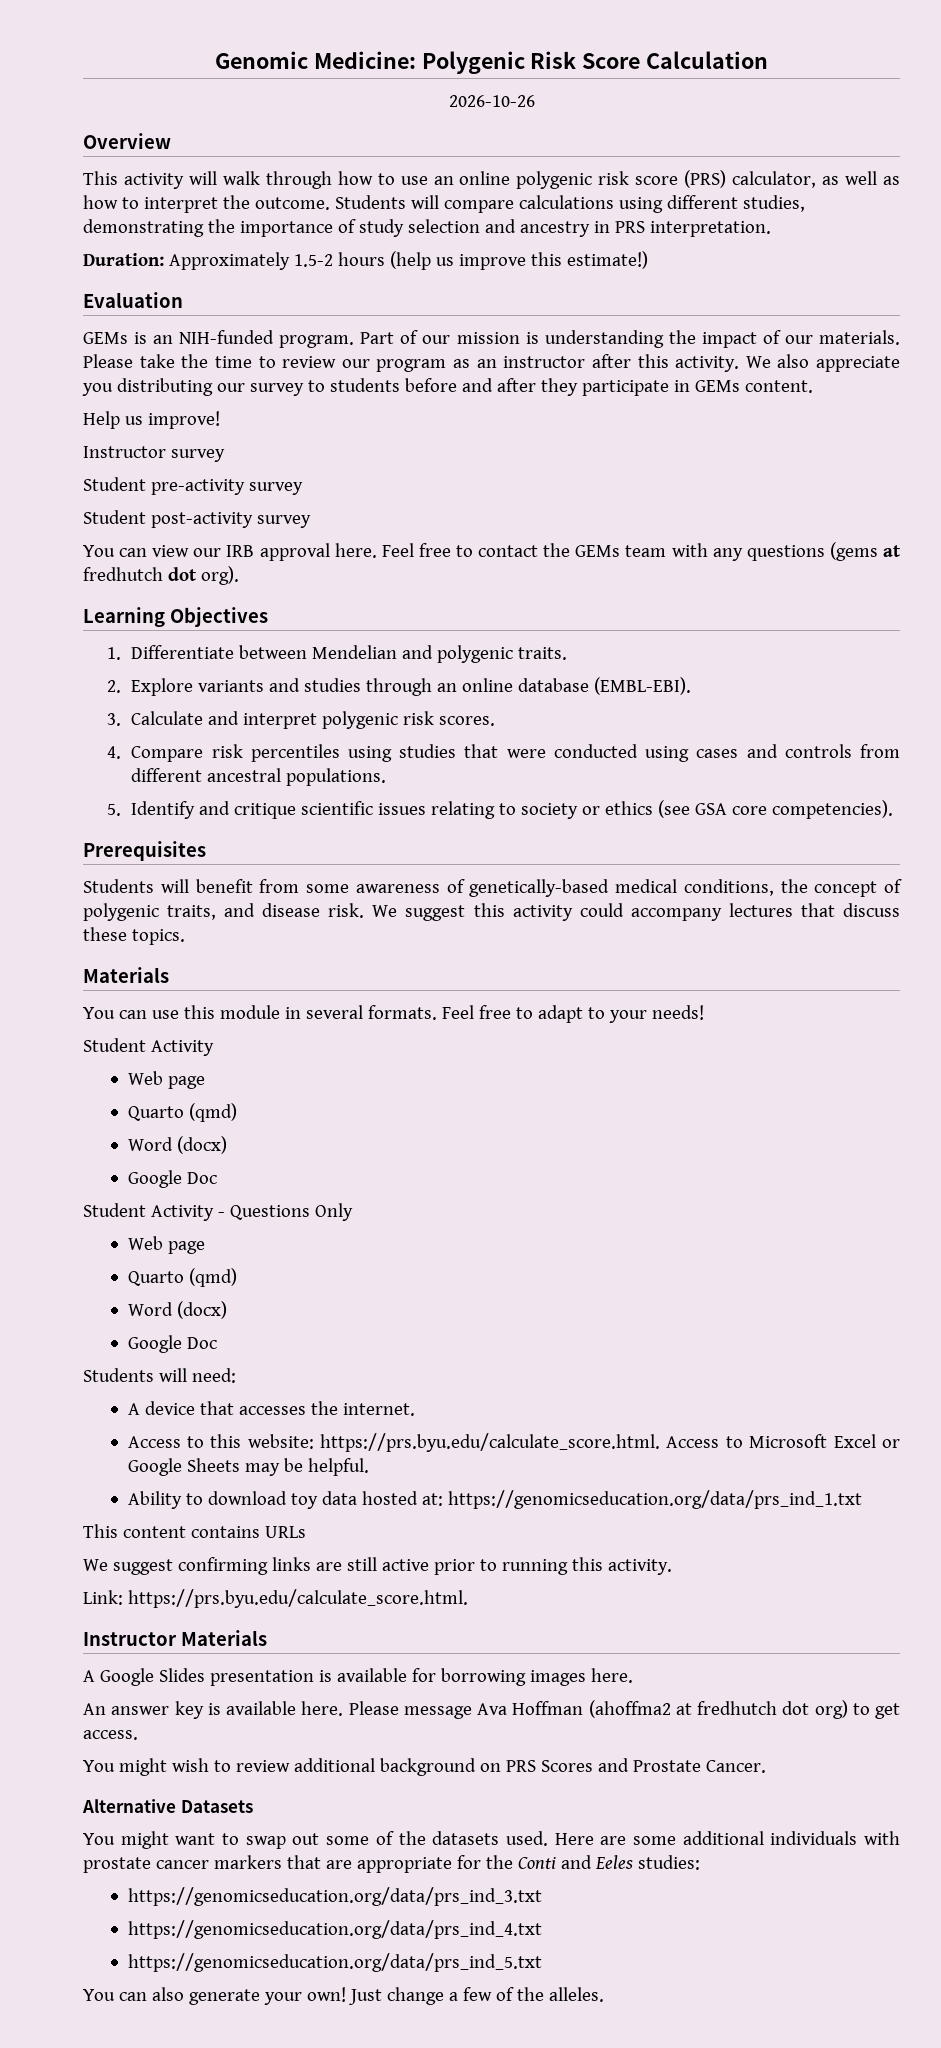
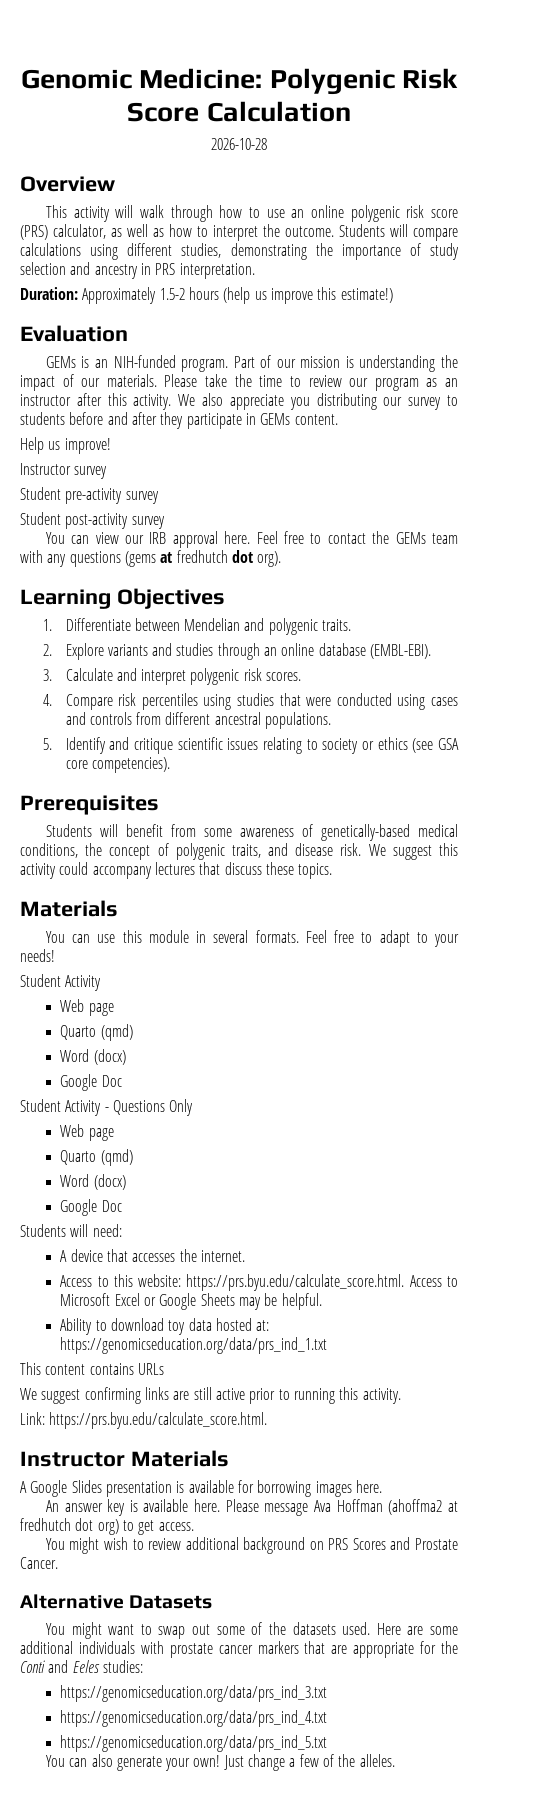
[448,95,535,107] 2026-10-26 -> [211,138,267,150] 2026-10-28

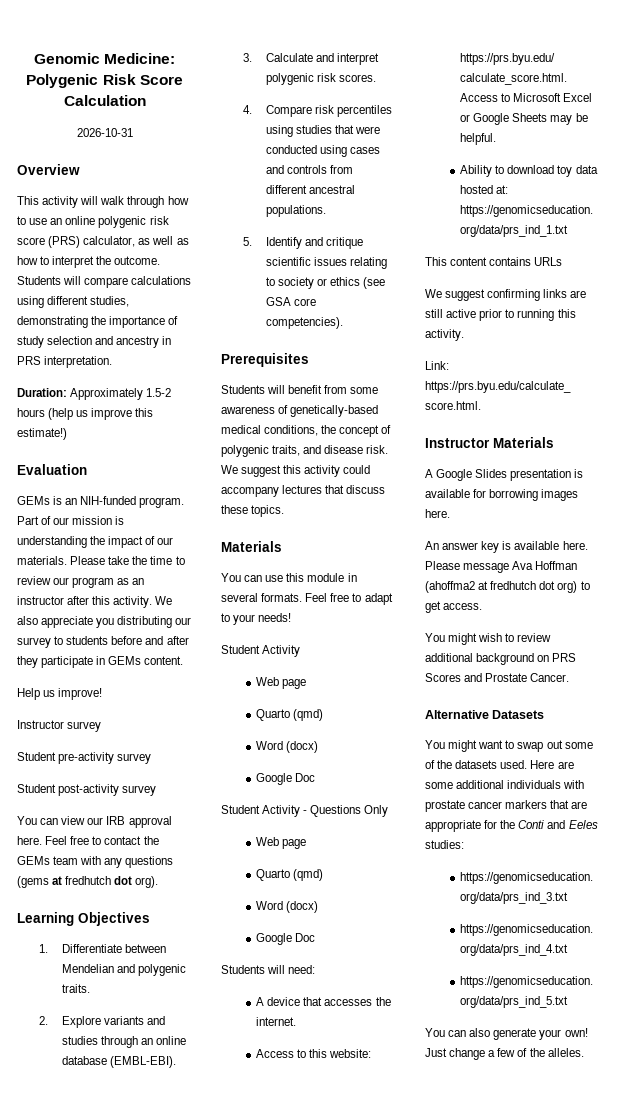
[211,138,267,150] 2026-10-28 -> [76,128,133,137] 2026-10-31

